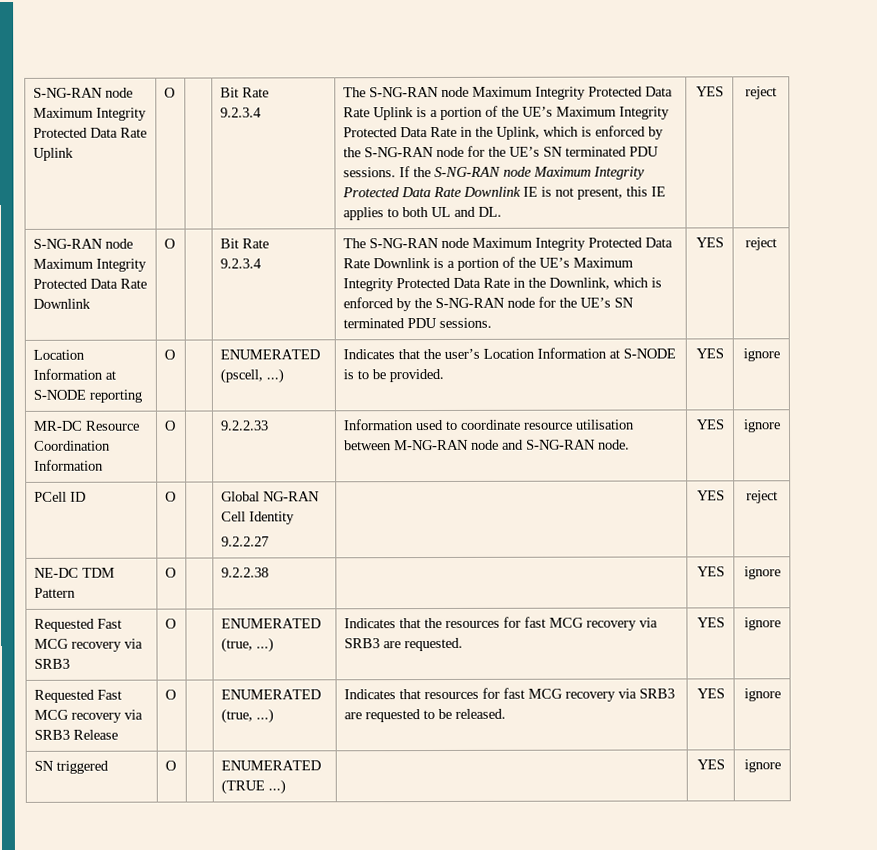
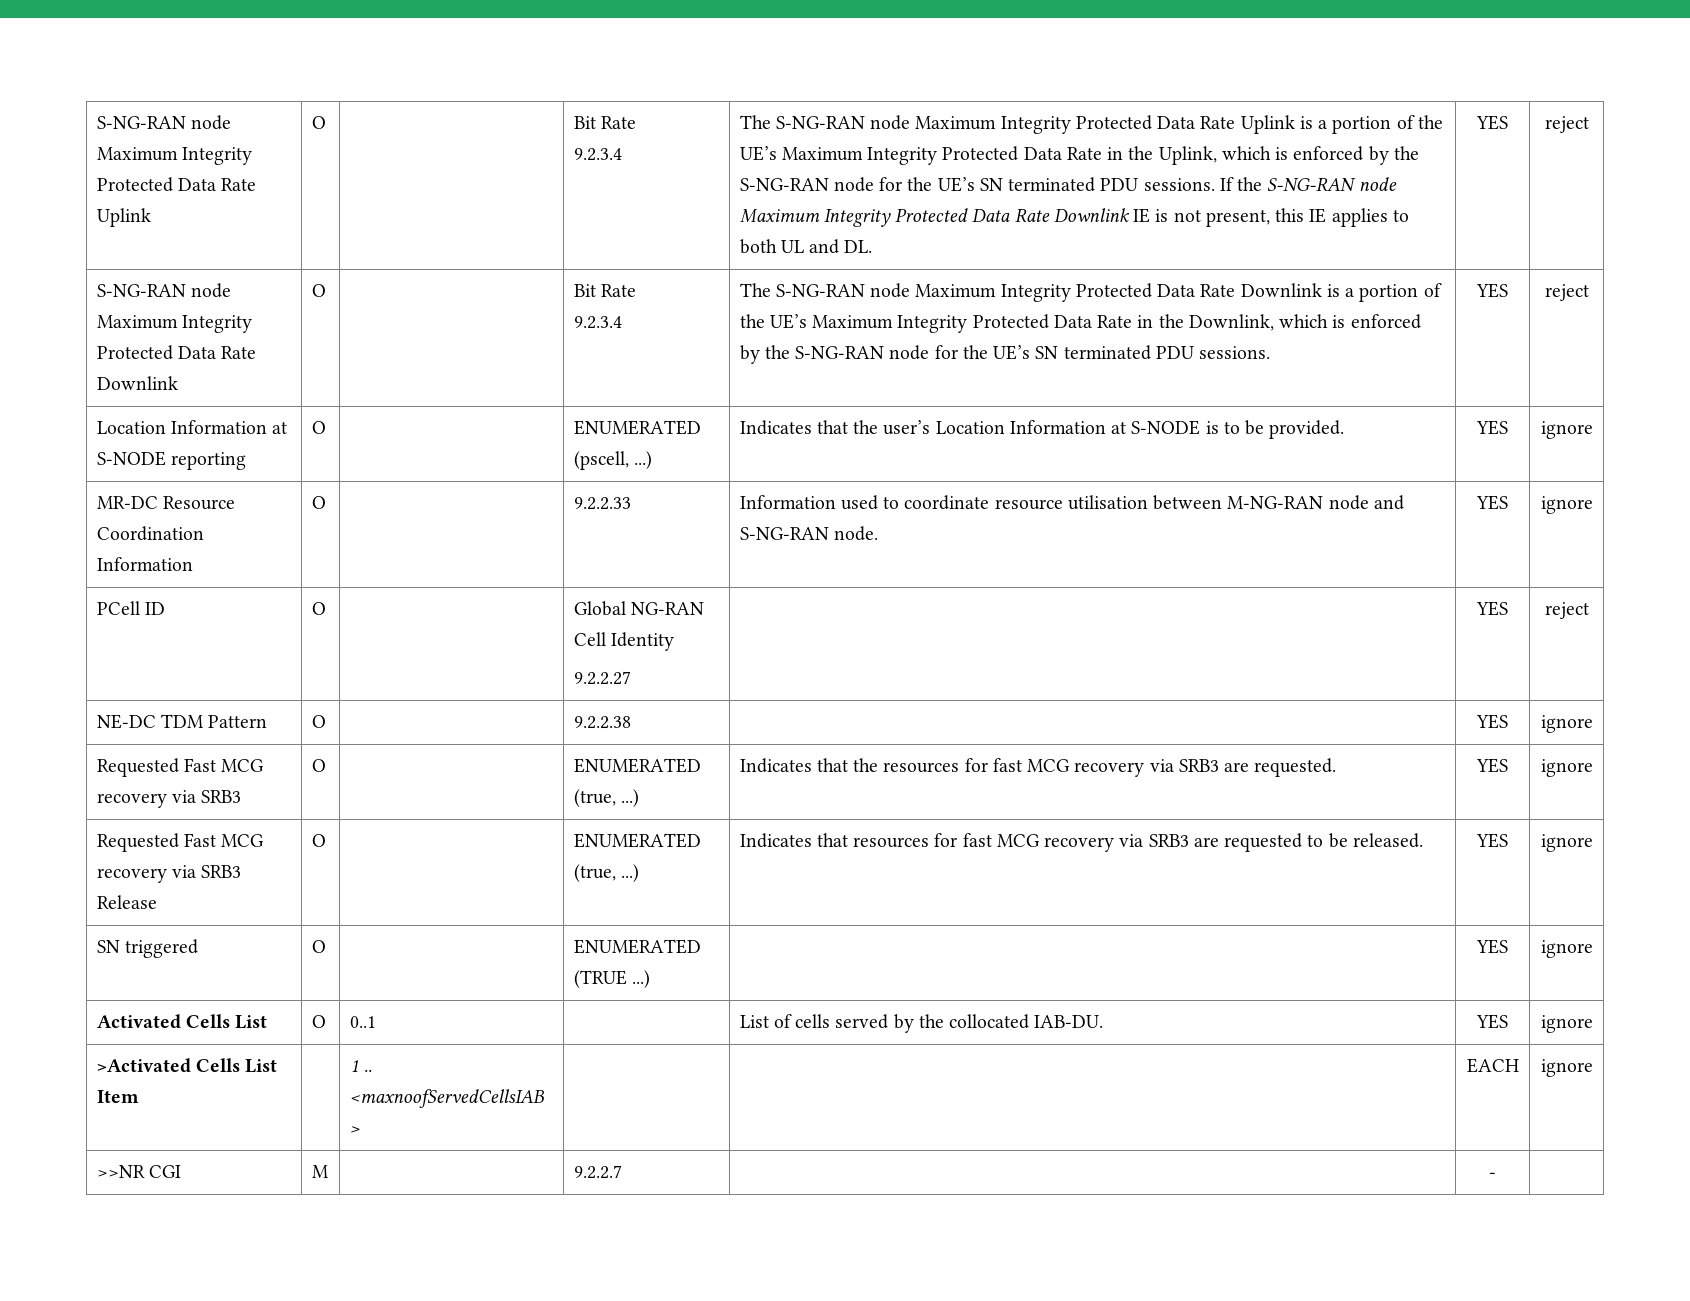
(781, 766) none -> [96,1014,268,1029] [311,1015,326,1028] [349,1016,376,1028] [739,1014,1104,1033] [1476,1014,1508,1029] [1540,1015,1593,1033] [96,1058,278,1073] [96,1090,139,1103] [349,1060,372,1072] [349,1089,544,1108] [349,1126,360,1134] [1466,1058,1519,1073] [1540,1059,1593,1077] [96,1165,181,1178] [311,1165,328,1178] [573,1165,622,1179] [1489,1172,1496,1178] // Activated Cells List | O | 0..1 | | List of cells served by the collocated IAB-DU. | YES | ignore // >Activated Cells List Item | | 1 .. <maxnoofServedCellsIAB > | | | EACH | ignore // >>NR CGI | M | | 9.2.2.7 | | - |

